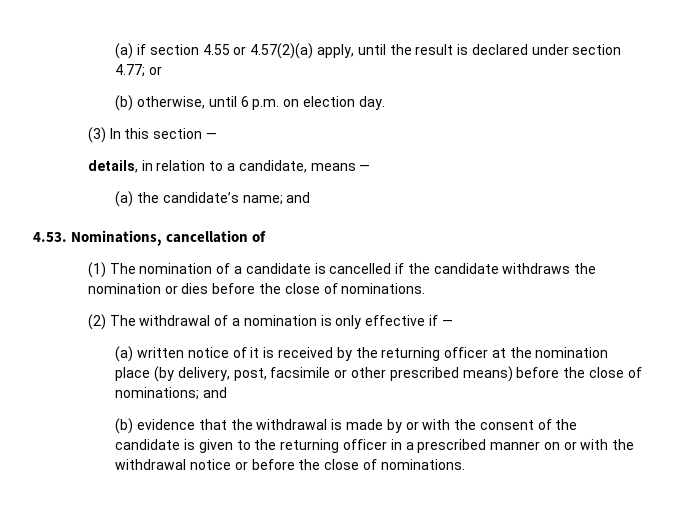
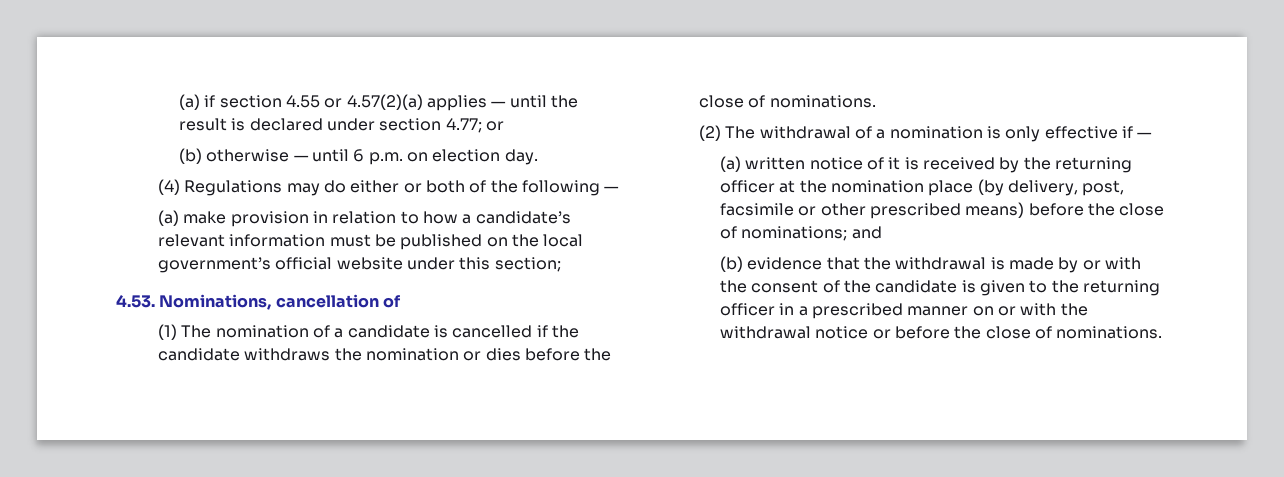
[316,44,354,58] apply, -> [427,95,507,111] applies —
[137,96,206,109] otherwise, -> [206,149,309,162] otherwise —
[87,127,217,143] [87,160,371,173] [115,191,311,207] (3) In this section — // details, in relation to a candidate, means — // (a) the candidate’s name; and -> [158,179,620,196] [158,210,571,227] [158,234,584,250] [158,257,561,273] (4) Regulations may do either or both of the following — // (a) make provision in relation to how a candidate’s relevant information must be published on the local government’s official website under this section;

